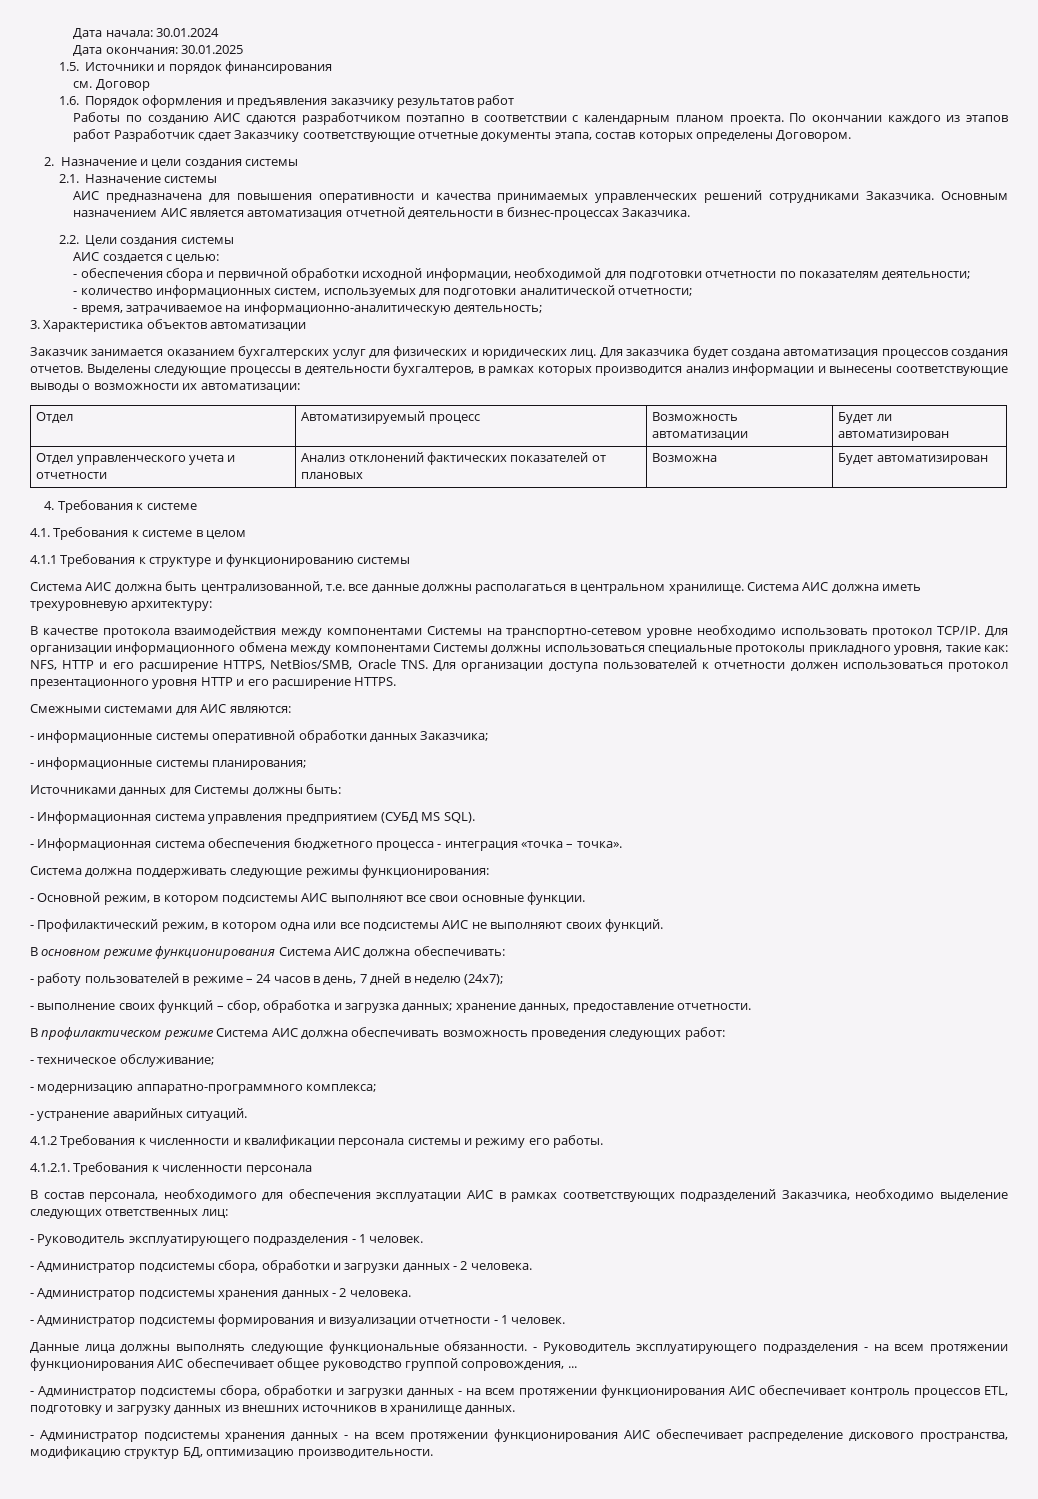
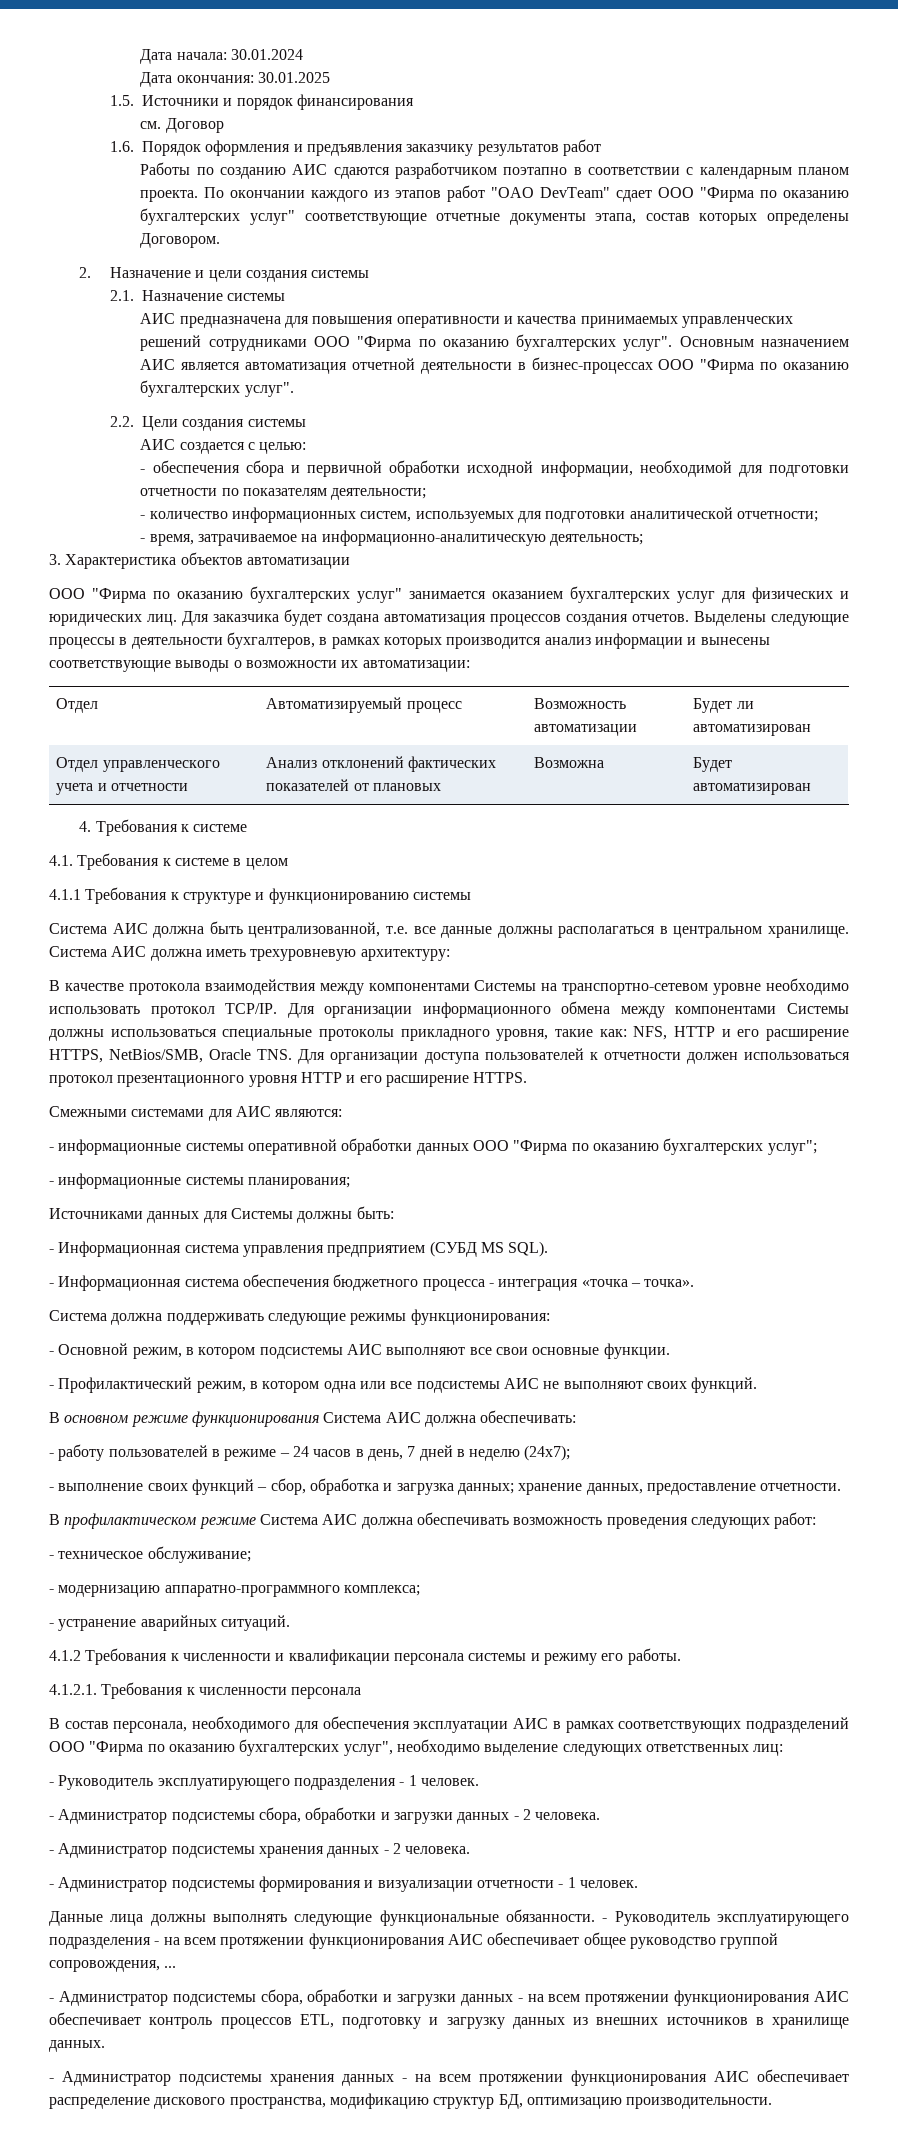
[113,129,300,142] Разработчик сдает Заказчику -> [491,187,849,202] [140,208,295,225] "ОАО DevTeam" сдает ООО "Фирма по оказанию бухгалтерских услуг"
[866,191,935,200] Заказчика. -> [313,334,673,351] ООО "Фирма по оказанию бухгалтерских услуг".
[622,208,691,217] Заказчика. -> [658,359,849,374] [140,380,294,397] ООО "Фирма по оказанию бухгалтерских услуг".
[30,347,88,356] Заказчик -> [49,586,402,603] ООО "Фирма по оказанию бухгалтерских услуг"
[420,731,489,741] Заказчика; -> [472,1138,817,1155] ООО "Фирма по оказанию бухгалтерских услуг";
[781,1190,850,1200] Заказчика, -> [49,1739,393,1756] ООО "Фирма по оказанию бухгалтерских услуг",

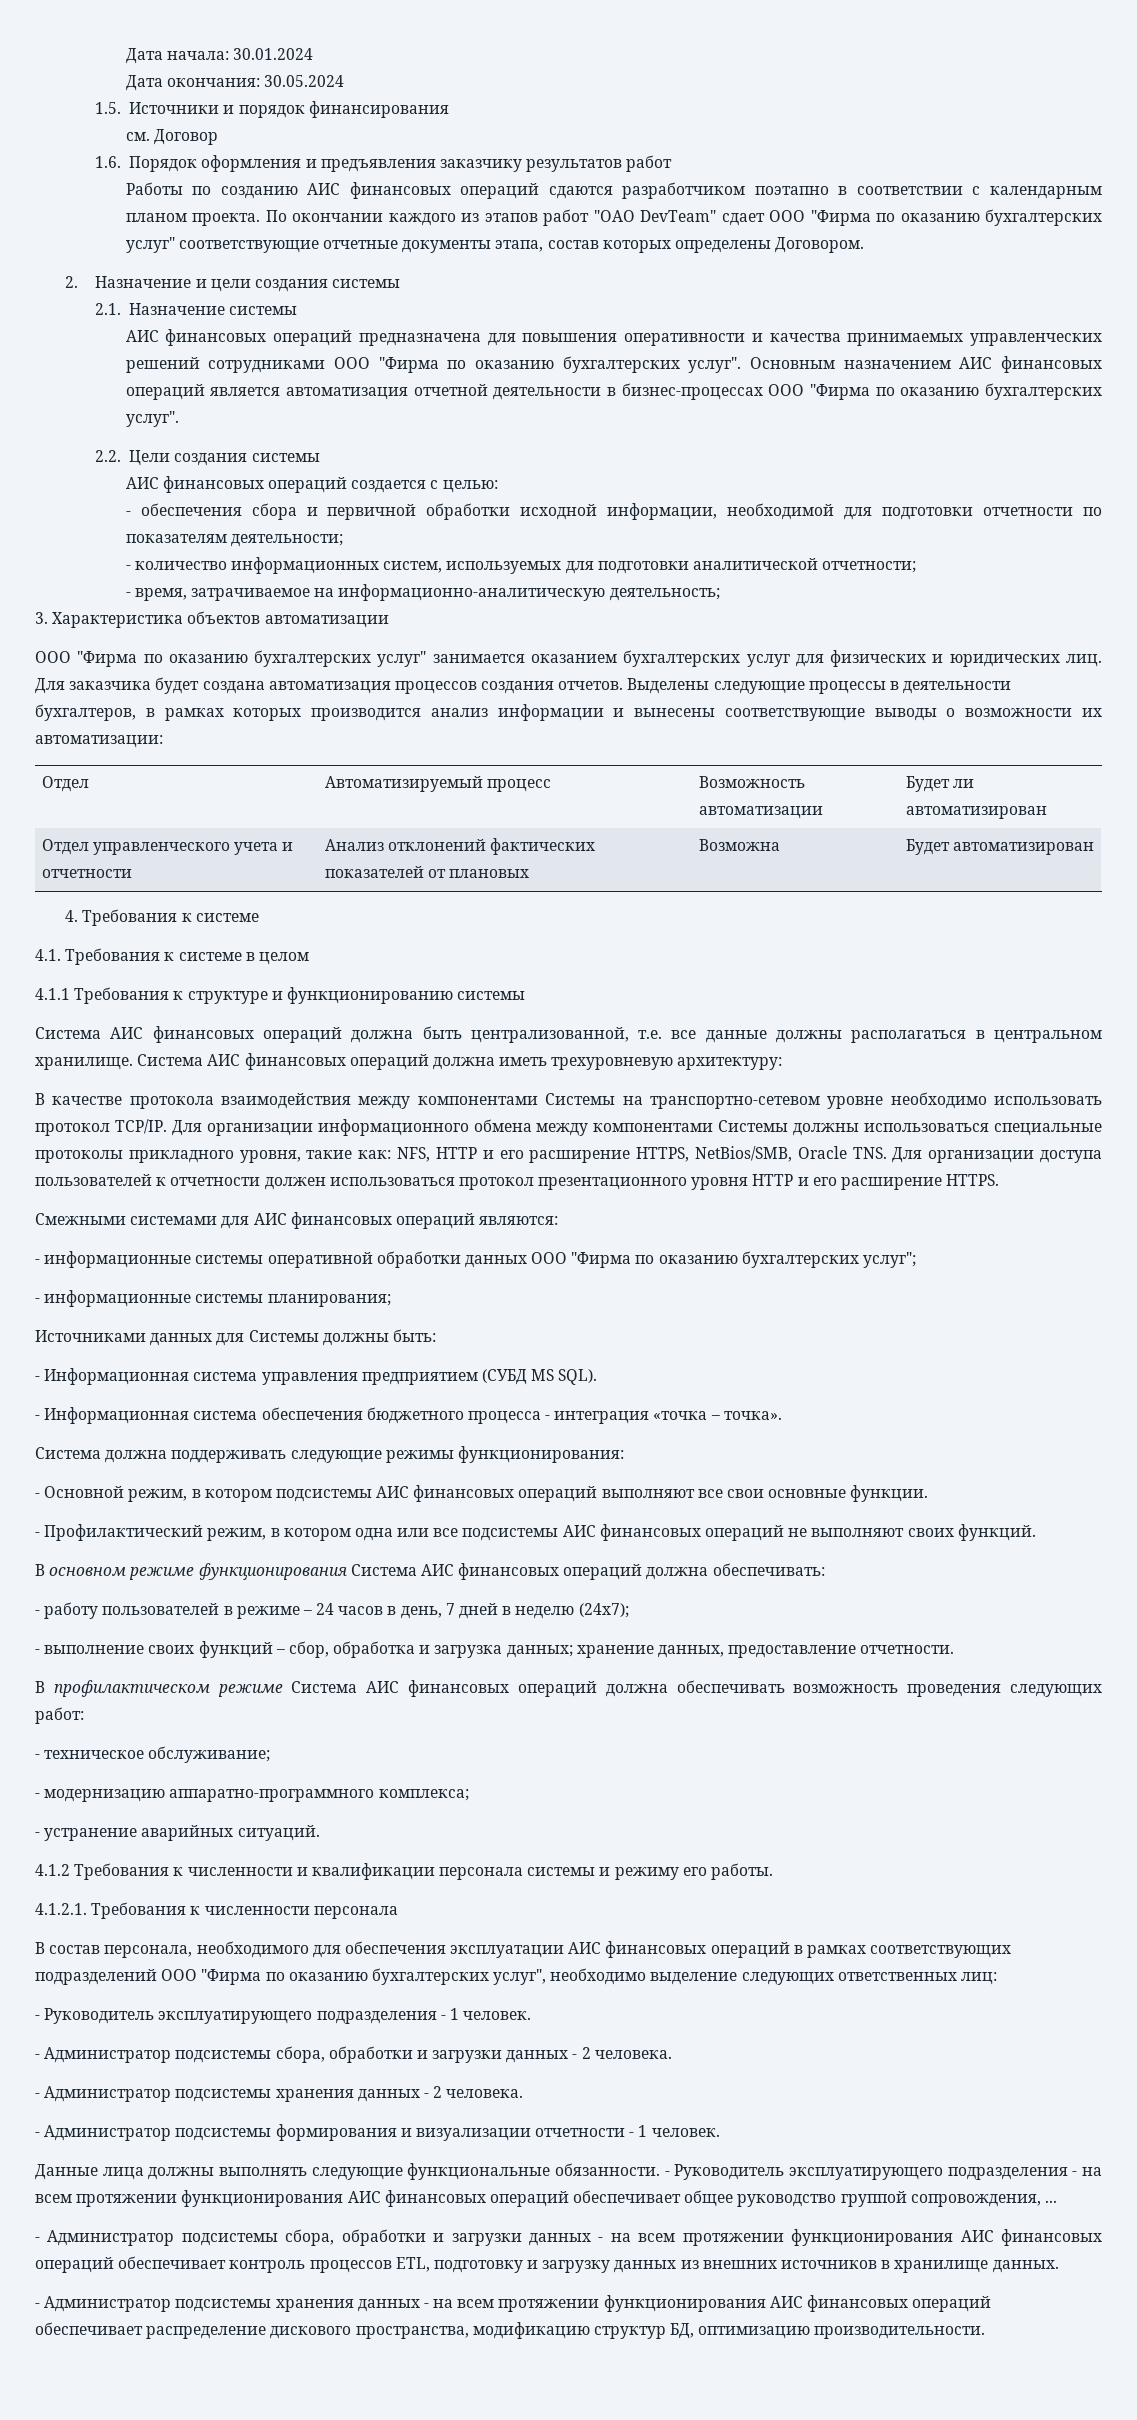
[258,72,331,83] 30.01.2025 -> [264,75,345,87] 30.05.2024
(328, 169) none -> [349,182,540,199] финансовых операций
(176, 318) none -> [165,329,353,346] финансовых операций
(176, 364) none -> [1001,356,1102,373] [125,384,205,400] финансовых операций
(176, 444) none -> [162,476,348,493] финансовых операций
(148, 928) none -> [152,1026,342,1043] финансовых операций
(147, 951) none -> [244,1053,429,1070] финансовых операций
(271, 1111) none -> [290,1212,475,1229] финансовых операций
(382, 1349) none -> [413,1485,598,1502] финансовых операций
(539, 1383) none -> [599,1524,785,1541] финансовых операций
(421, 1417) none -> [458,1563,643,1580] финансовых операций
(358, 1519) none -> [408,1680,597,1697] финансовых операций
(549, 1723) none -> [605,1941,790,1958] финансовых операций
(483, 1939) none -> [384,2190,569,2207] финансовых операций
(849, 1996) none -> [1001,2229,1102,2246] [35,2257,114,2273] финансовых операций
(749, 2076) none -> [807,2295,992,2312] финансовых операций

